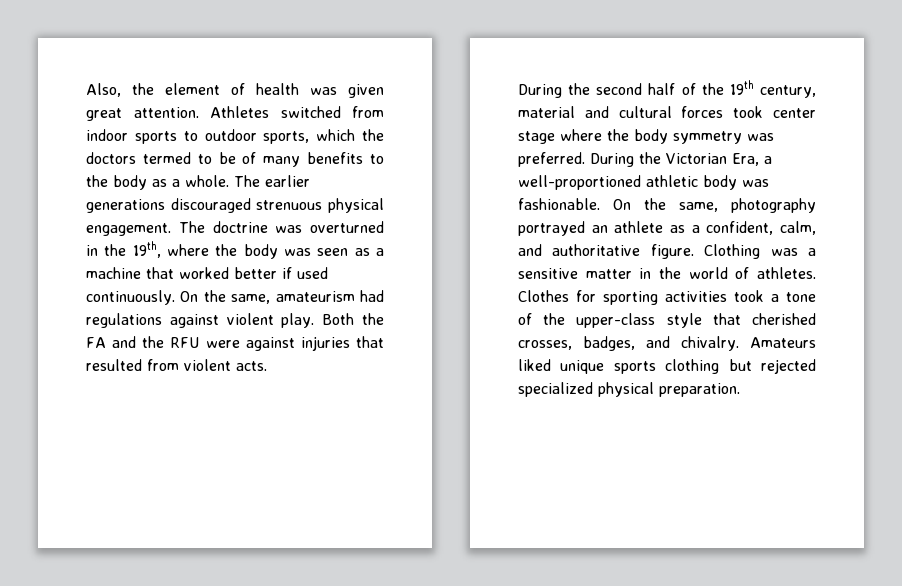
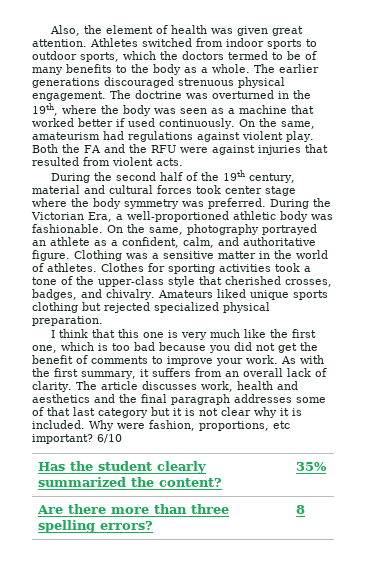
(740, 390) none -> [51,329,317,340] [32,342,318,353] [32,355,324,366] [32,368,327,379] [32,381,298,392] [32,394,326,405] [32,407,302,418] [32,420,290,431] [32,434,122,444] [37,461,206,474] [37,477,222,487] [295,462,327,471] [36,504,229,514] [37,520,153,533] [295,505,305,514] // I think that this one is very much like the first one, which is too bad because you did not get the benefit of comments to improve your work. As with the first summary, it suffers from an overall lack of clarity. The article discusses work, health and aesthetics and the final paragraph addresses some of that last category but it is not clear why it is included. Why were fashion, proportions, etc important? 6/10 // Has the student clearly summarized the content? | 35% // Are there more than three spelling errors? | 8

